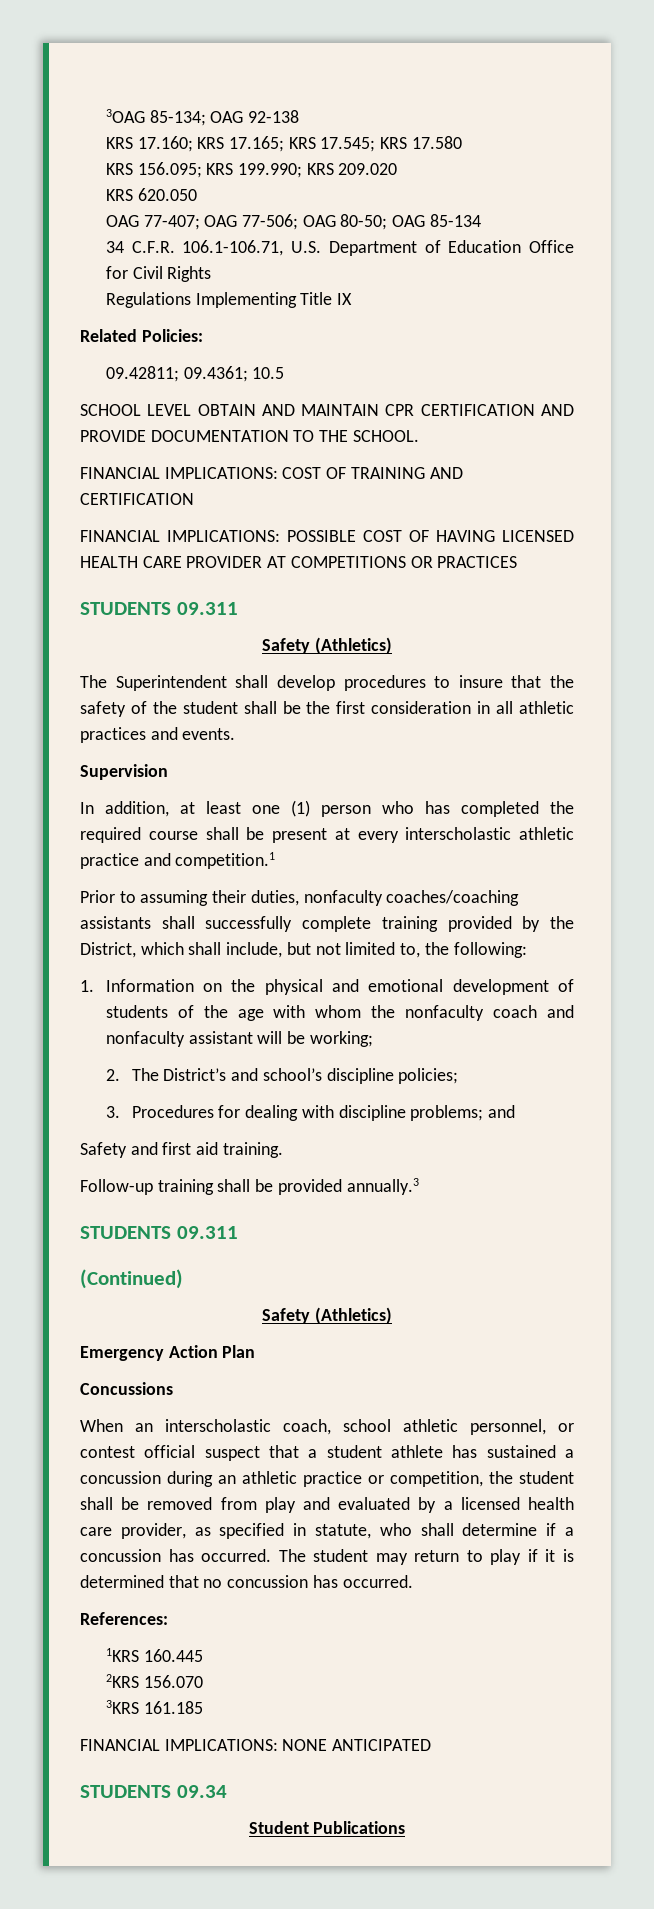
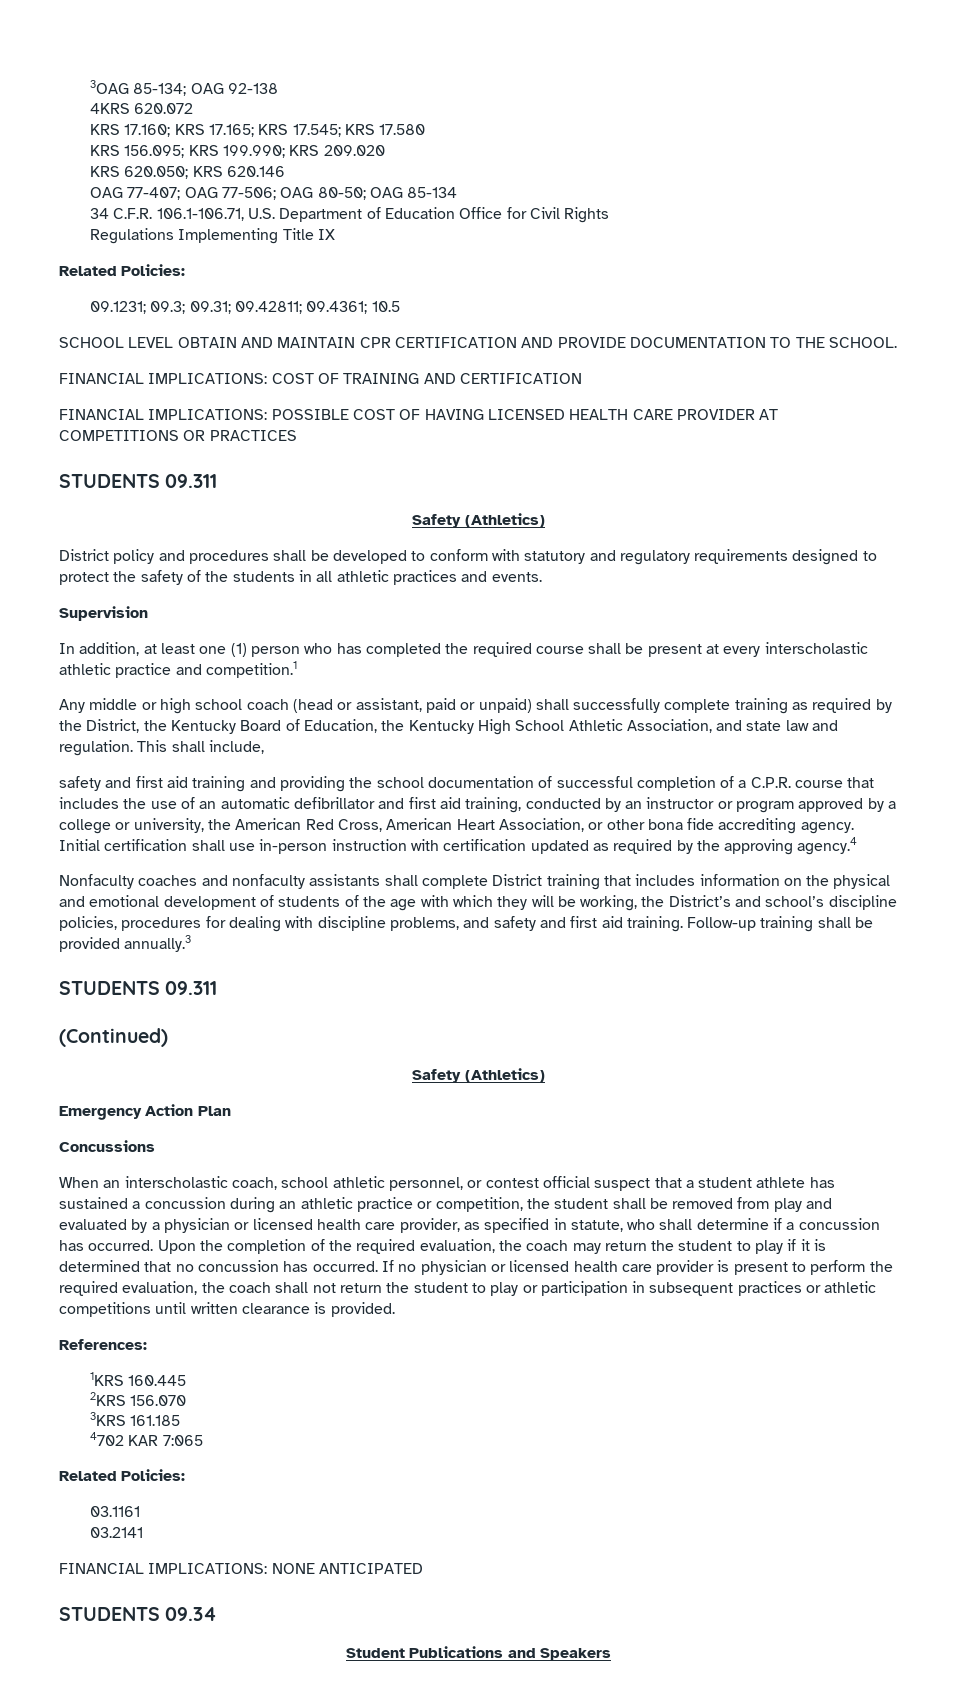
(300, 116) none -> [90,103,194,114] // 4KRS 620.072
[137,188,197,201] 620.050 -> [124,166,286,179] 620.050; KRS 620.146
(203, 335) none -> [90,301,231,314] 09.1231; 09.3; 09.31;
[80,675,574,691] [80,701,472,717] The Superintendent shall develop procedures to insure that the safety of the student shall be the first consideration -> [59,549,877,565] [59,570,295,585] District policy and procedures shall be developed to conform with statutory and regulatory requirements designed to protect the safety of the students
[80,890,520,906] [80,916,151,929] Prior to assuming their duties, nonfaculty coaches/coaching assistants -> [59,698,532,714] Any middle or high school coach (head or assistant, paid or unpaid)
[447,916,512,932] provided -> [792,698,872,713] as required
[140,942,527,958] [80,979,194,992] which shall include, but not limited to, the following: // 1. Information -> [143,719,839,735] [59,740,264,756] [59,776,875,792] [59,797,897,813] [59,818,854,834] [59,837,858,855] [59,874,780,890] the Kentucky Board of Education, the Kentucky High School Athletic Association, and state law and regulation. This shall include, // safety and first aid training and providing the school documentation of successful completion of a C.P.R. course that includes the use of an automatic defibrillator and first aid training, conducted by an instructor or program approved by a college or university, the American Red Cross, American Heart Association, or other bona fide accrediting agency. Initial certification shall use in-person instruction with certification updated as required by the approving agency.4 // Nonfaculty coaches and nonfaculty assistants shall complete District training that includes information
[315,1005,575,1021] [105,1031,373,1047] [105,1068,159,1081] whom the nonfaculty coach and nonfaculty assistant will be working; // 2. The -> [452,895,665,911] which they will be working, the
[398,1068,459,1084] [105,1105,214,1118] policies; // 3. Procedures -> [59,916,202,931] policies, procedures
[410,1105,516,1121] [80,1142,127,1158] problems; and // Safety -> [389,916,536,931] problems, and safety
(283, 1150) // -> (683, 924) none
(453, 1505) none -> [163,1218,250,1233] physician or
[278,1549,460,1565] The student may return -> [157,1239,733,1254] Upon the completion of the required evaluation, the coach may return the student
(413, 1581) none -> [381,1260,893,1275] [59,1281,877,1296] [59,1302,395,1317] If no physician or licensed health care provider is present to perform the required evaluation, the coach shall not return the student to play or participation in subsequent practices or athletic competitions until written clearance is provided.
(203, 1707) none -> [90,1432,203,1446] [59,1469,186,1481] [90,1506,141,1517] [90,1527,144,1538] // 4702 KAR 7:065 // Related Policies: // 03.1161 // 03.2141
(406, 1827) none -> [507,1648,611,1661] and Speakers

